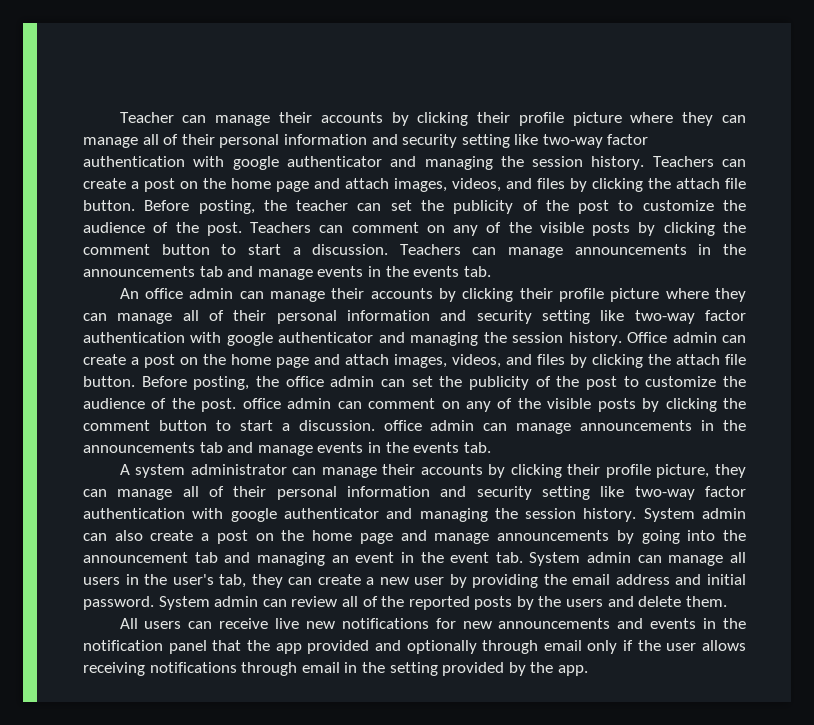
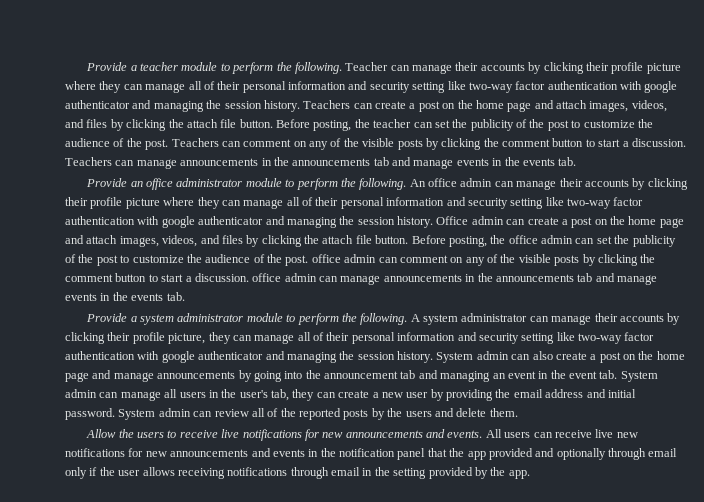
(119, 117) none -> [86,62,342,74] Provide a teacher module to perform the following.
(491, 271) none -> [86,178,407,190] Provide an office administrator module to perform the following.
(491, 447) none -> [86,313,408,325] Provide a system administrator module to perform the following.
(727, 601) none -> [86,429,483,441] Allow the users to receive live notifications for new announcements and events.

